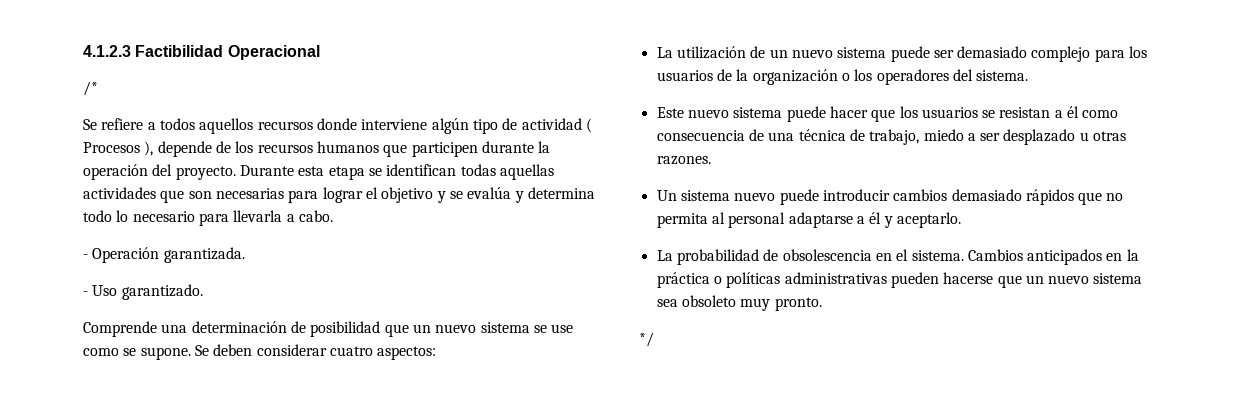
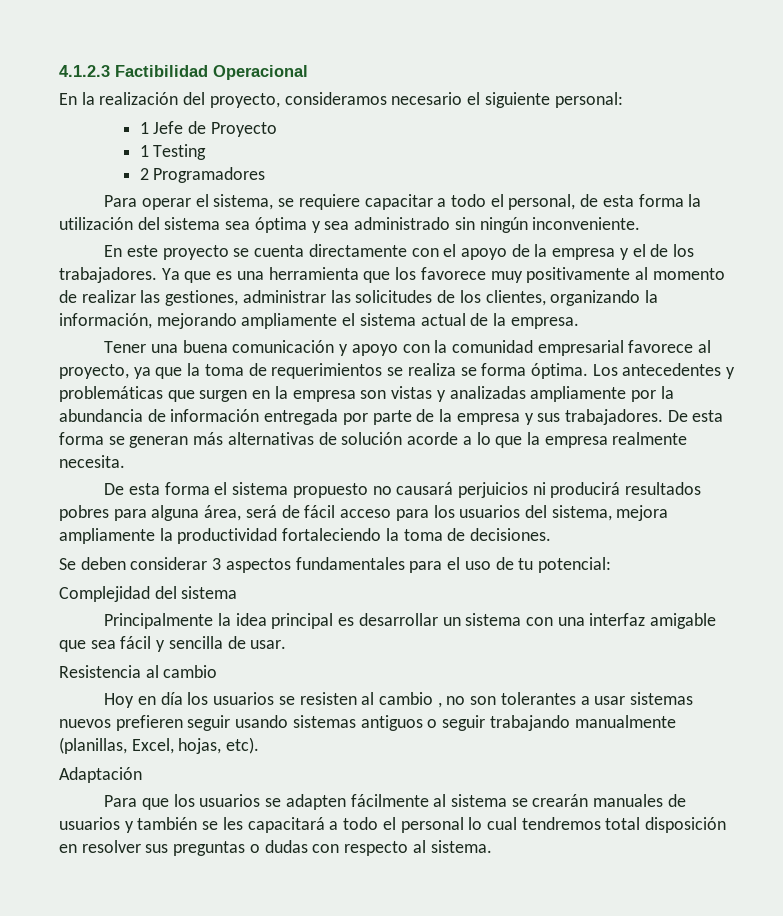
[83,81,98,96] [83,118,592,134] [83,141,551,157] [83,164,554,180] [83,187,595,203] [83,210,333,226] [83,247,245,263] [83,284,203,300] [83,321,574,337] [83,344,437,360] [656,46,1148,62] [656,69,1029,85] [656,106,1119,122] [656,129,1127,145] [656,156,711,165] [656,189,1124,205] [656,212,961,228] [656,249,1139,265] [656,272,1143,288] [656,295,822,311] [639,332,654,347] /* // Se refiere a todos aquellos recursos donde interviene algún tipo de actividad ( Procesos ), depende de los recursos humanos que participen durante la operación del proyecto. Durante esta etapa se identifican todas aquellas actividades que son necesarias para lograr el objetivo y se evalúa y determina todo lo necesario para llevarla a cabo. // - Operación garantizada. // - Uso garantizado. // Comprende una determinación de posibilidad que un nuevo sistema se use como se supone. Se deben considerar cuatro aspectos: // La utilización de un nuevo sistema puede ser demasiado complejo para los usuarios de la organización o los operadores del sistema. // Este nuevo sistema puede hacer que los usuarios se resistan a él como consecuencia de una técnica de trabajo, miedo a ser desplazado u otras razones. // Un sistema nuevo puede introducir cambios demasiado rápidos que no permita al personal adaptarse a él y aceptarlo. // La probabilidad de obsolescencia en el sistema. Cambios anticipados en la práctica o políticas administrativas pueden hacerse que un nuevo sistema sea obsoleto muy pronto. // */ -> [59,92,623,108] [139,121,277,137] [139,144,207,160] [139,167,266,183] [104,194,702,210] [59,217,641,233] [104,244,695,260] [59,267,725,283] [59,290,658,306] [59,313,579,329] [104,340,712,356] [59,363,736,379] [59,386,674,402] [59,409,724,425] [59,432,688,448] [59,455,125,468] [104,482,702,498] [59,505,669,521] [59,528,552,544] [59,557,611,573] [59,586,238,602] [104,613,717,629] [59,636,287,652] [59,665,218,678] [104,692,694,708] [59,715,676,731] [59,737,260,754] [59,767,142,783] [104,794,686,810] [59,817,727,833] [59,840,492,856] En la realización del proyecto, consideramos necesario el siguiente personal: // 1 Jefe de Proyecto // 1 Testing // 2 Programadores // Para operar el sistema, se requiere capacitar a todo el personal, de esta forma la utilización del sistema sea óptima y sea administrado sin ningún inconveniente. // En este proyecto se cuenta directamente con el apoyo de la empresa y el de los trabajadores. Ya que es una herramienta que los favorece muy positivamente al momento de realizar las gestiones, administrar las solicitudes de los clientes, organizando la información, mejorando ampliamente el sistema actual de la empresa. // Tener una buena comunicación y apoyo con la comunidad empresarial favorece al proyecto, ya que la toma de requerimientos se realiza se forma óptima. Los antecedentes y problemáticas que surgen en la empresa son vistas y analizadas ampliamente por la abundancia de información entregada por parte de la empresa y sus trabajadores. De esta forma se generan más alternativas de solución acorde a lo que la empresa realmente necesita. // De esta forma el sistema propuesto no causará perjuicios ni producirá resultados pobres para alguna área, será de fácil acceso para los usuarios del sistema, mejora ampliamente la productividad fortaleciendo la toma de decisiones. // Se deben considerar 3 aspectos fundamentales para el uso de tu potencial: // Complejidad del sistema // Principalmente la idea principal es desarrollar un sistema con una interfaz amigable que sea fácil y sencilla de usar. // Resistencia al cambio // Hoy en día los usuarios se resisten al cambio , no son tolerantes a usar sistemas nuevos prefieren seguir usando sistemas antiguos o seguir trabajando manualmente (planillas, Excel, hojas, etc). // Adaptación // Para que los usuarios se adapten fácilmente al sistema se crearán manuales de usuarios y también se les capacitará a todo el personal lo cual tendremos total disposición en resolver sus preguntas o dudas con respecto al sistema.

